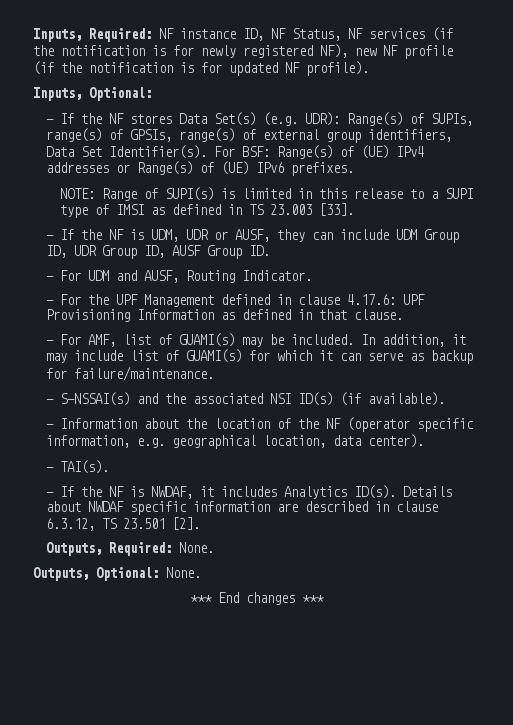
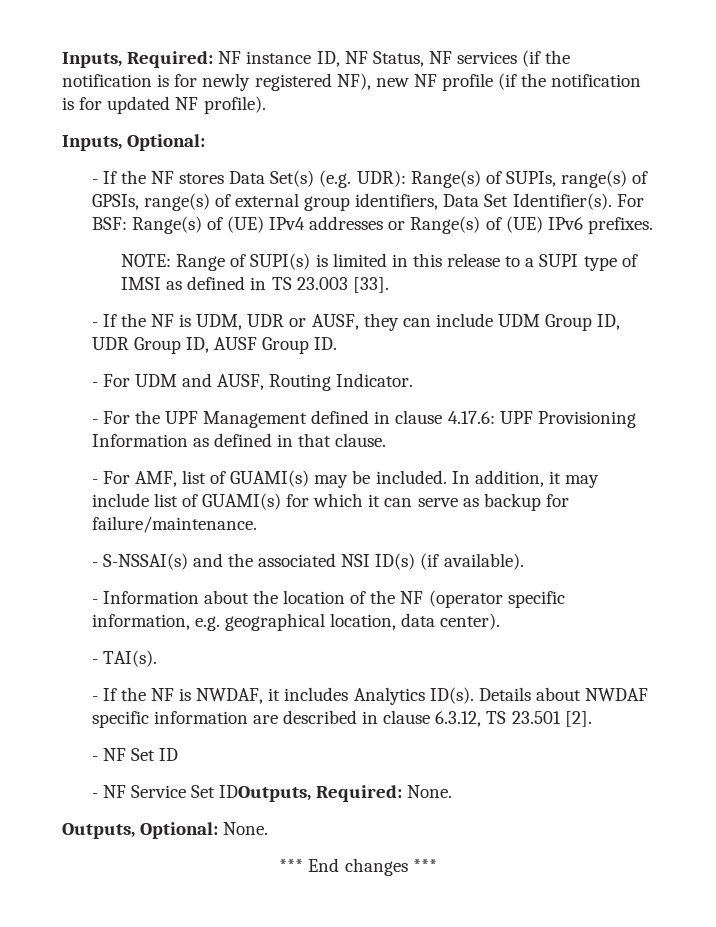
[46,542,103,556] Outputs, -> [91,748,178,761] [91,785,312,802] - NF Set ID // - NF Service Set IDOutputs,

